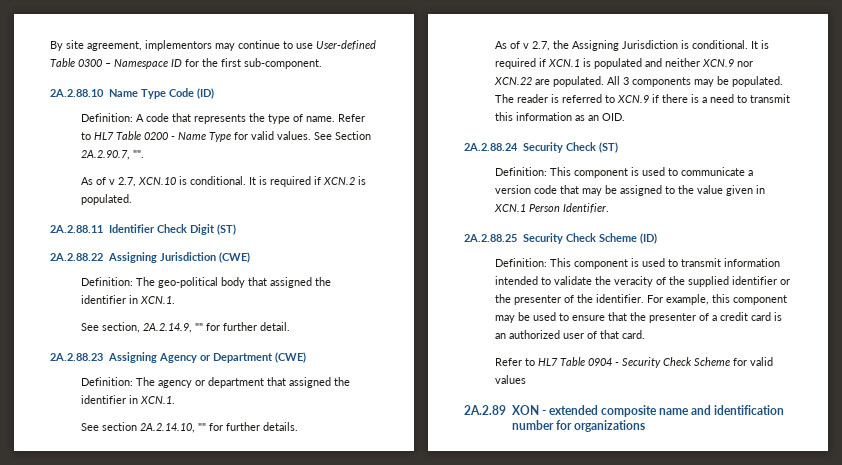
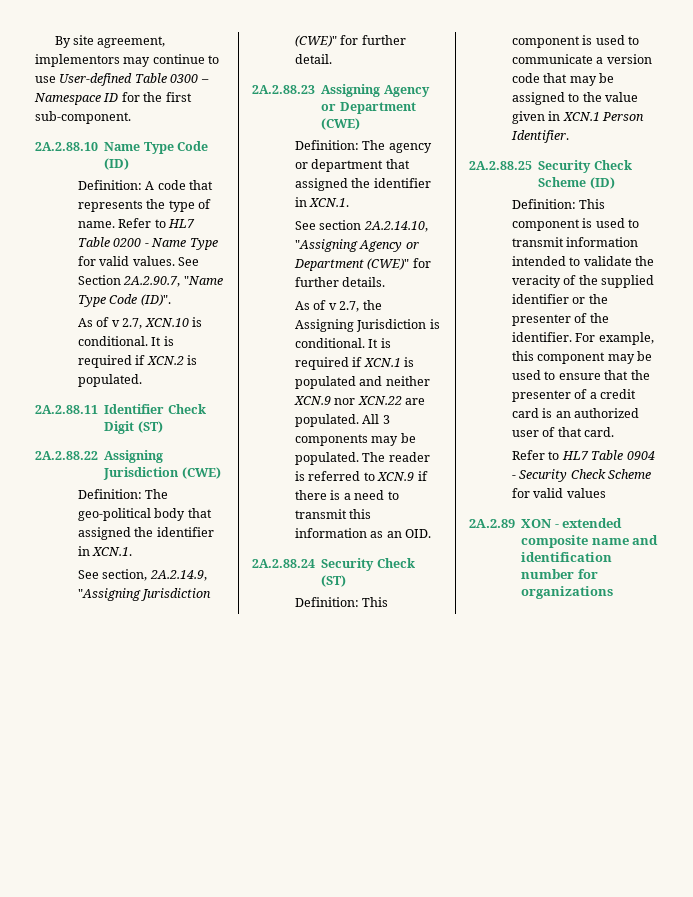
[133,150,145,158] "". -> [183,276,223,285] [78,294,171,307] "Name Type Code (ID)".
[195,323,204,331] "" -> [78,588,212,601] [295,35,338,47] "Assigning Jurisdiction (CWE)"
[198,423,207,431] "" -> [295,239,419,252] [294,258,410,271] "Assigning Agency or Department (CWE)"

